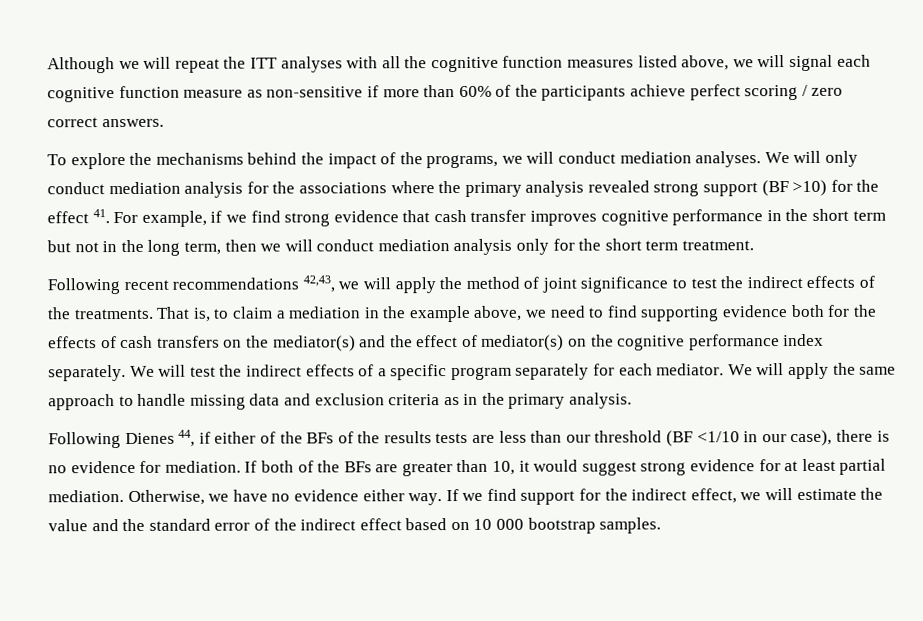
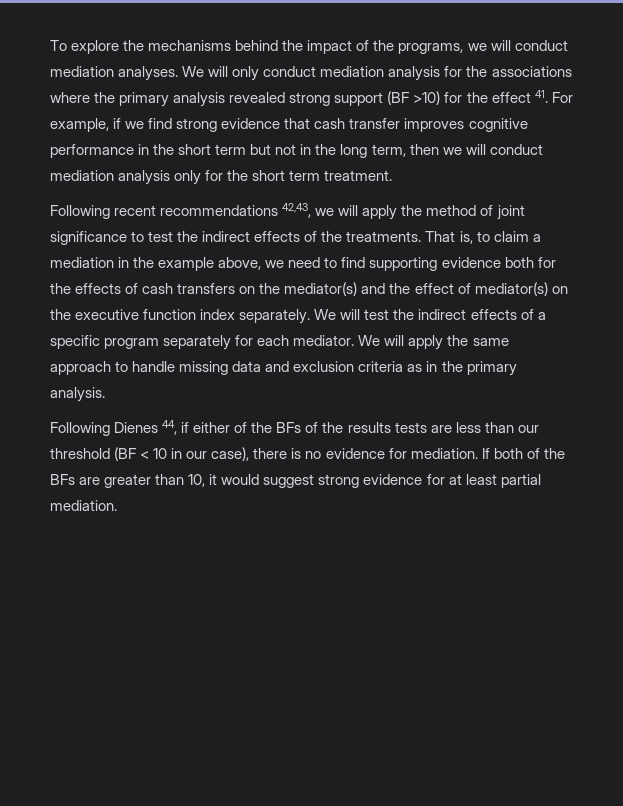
[47,54,871,74] [47,84,844,103] [47,117,164,128] Although we will repeat the ITT analyses with all the cognitive function measures listed above, we will signal each cognitive function measure as non-sensitive if more than 60% of the participants achieve perfect scoring / zero correct answers. // -> (50, 45) none
[617,334,780,351] cognitive performance -> [75,309,197,320] executive function
[696,431,740,443] <1/10 -> [140,448,168,459] < 10
[127,487,884,506] [48,517,662,534] Otherwise, we have no evidence either way. If we find support for the indirect effect, we will estimate the value and the standard error of the indirect effect based on 10 000 bootstrap samples. -> (117, 505) none

